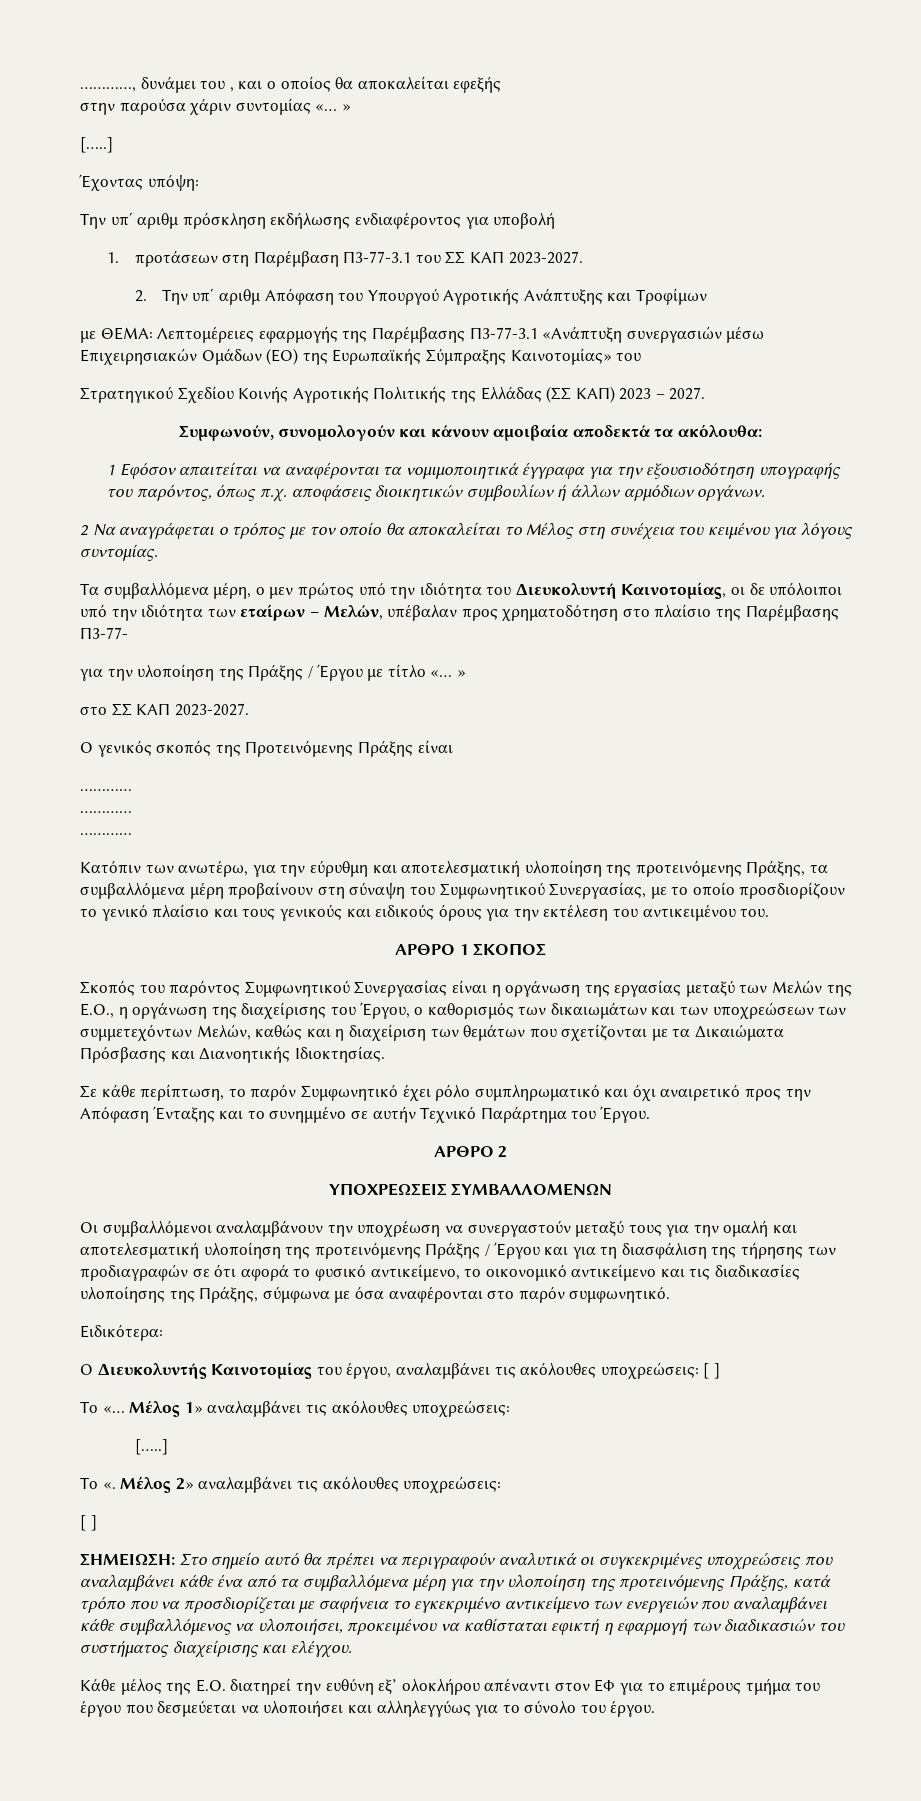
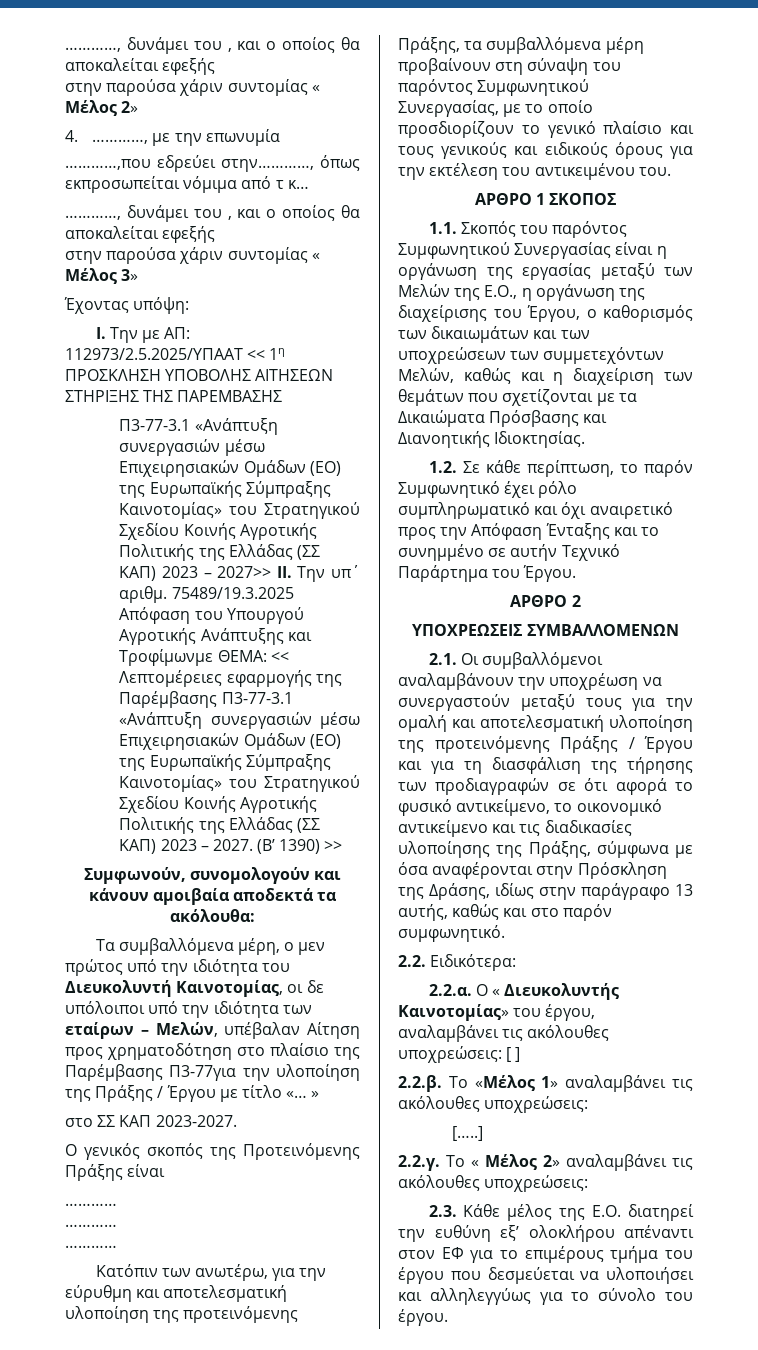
[315,104,351,111] [80,137,113,153] [79,174,199,191] [80,212,556,229] [107,250,583,267] [134,288,260,305] «… » // […..] // Έχοντας υπόψη: // Την υπ΄ αριθμ πρόσκληση εκδήλωσης ενδιαφέροντος για υποβολή // 1. προτάσεων στη Παρέμβαση Π3-77-3.1 του ΣΣ ΚΑΠ 2023-2027. // 2. Την υπ΄ αριθμ -> [311,85,320,92] [65,100,139,116] [65,129,280,146] [65,155,360,172] [65,176,309,193] [65,205,360,222] [65,226,216,243] [65,247,320,264] [65,268,139,284] [64,297,190,314] [95,327,191,343] [65,348,286,360] [65,369,334,381] [65,390,283,402] [119,418,278,435] [119,439,265,456] [119,460,341,477] [119,481,331,498] [119,502,360,519] [119,523,317,540] [119,544,320,561] [119,565,361,582] [119,586,294,603] « Μέλος 2» // 4. …………, με την επωνυμία // …………,που εδρεύει στην…………, όπως εκπροσωπείται νόμιμα από τ κ… // …………, δυνάμει του , και ο οποίος θα αποκαλείται εφεξής // στην παρούσα χάριν συντομίας « Μέλος 3» // Έχοντας υπόψη: // Ι. Την με ΑΠ: 112973/2.5.2025/ΥΠΑΑΤ << 1η ΠΡΟΣΚΛΗΣΗ ΥΠΟΒΟΛΗΣ ΑΙΤΗΣΕΩΝ ΣΤΗΡΙΞΗΣ ΤΗΣ ΠΑΡΕΜΒΑΣΗΣ // Π3-77-3.1 «Ανάπτυξη συνεργασιών μέσω Επιχειρησιακών Ομάδων (ΕΟ) της Ευρωπαϊκής Σύμπραξης Καινοτομίας» του Στρατηγικού Σχεδίου Κοινής Αγροτικής Πολιτικής της Ελλάδας (ΣΣ ΚΑΠ) 2023 – 2027>> ΙΙ. Την υπ΄ αριθμ. 75489/19.3.2025
[636,288,708,305] [80,327,153,343] Τροφίμων // με ΘΕΜΑ: -> [119,649,289,666] Τροφίμωνμε ΘΕΜΑ: <<
(642, 356) // -> (258, 783) none
(706, 393) none -> [257,839,343,854] (Β’ 1390) >>
[107,462,841,479] [107,484,766,502] [80,522,854,540] [80,544,158,561] // 1 Εφόσον απαιτείται να αναφέρονται τα νομιμοποιητικά έγγραφα για την εξουσιοδότηση υπογραφής του παρόντος, όπως π.χ. αποφάσεις διοικητικών συμβουλίων ή άλλων αρμόδιων οργάνων. // 2 Να αναγράφεται ο τρόπος με τον οποίο θα αποκαλείται το Μέλος στη συνέχεια του κειμένου για λόγους συντομίας. -> (255, 915) none
(458, 612) none -> [307,1022,360,1039] Αίτηση
[80,627,128,639] [80,668,103,681] Π3-77- // για -> [169,1065,237,1081] Π3-77για
(435, 890) none -> [398,79,473,96] παρόντος
(547, 949) none -> [428,222,457,234] 1.1.
(385, 1054) none -> [428,461,457,473] 1.2.
(613, 1189) none -> [428,653,457,665] 2.1.
(483, 1294) none -> [536,862,667,879] [398,883,693,900] [398,904,528,921] στην Πρόσκληση της Δράσης, ιδίως στην παράγραφο 13 αυτής, καθώς και
(671, 1294) none -> [398,955,426,967] 2.2.
[80,1362,313,1379] Ο Διευκολυντής Καινοτομίας -> [428,983,620,1000] [398,1004,509,1021] 2.2.α. Ο « Διευκολυντής Καινοτομίας»
[80,1400,181,1417] Το «… Μέλος -> [398,1075,535,1092] 2.2.β. Το «Μέλος
[80,1477,116,1489] Το «. -> [398,1155,479,1171] 2.2.γ. Το «
[80,1515,97,1531] [80,1552,834,1570] [80,1574,831,1591] [80,1596,828,1613] [80,1618,846,1635] [80,1640,352,1658] [ ] // ΣΗΜΕΙΩΣΗ: Στο σημείο αυτό θα πρέπει να περιγραφούν αναλυτικά οι συγκεκριμένες υποχρεώσεις που αναλαμβάνει κάθε ένα από τα συμβαλλόμενα μέρη για την υλοποίηση της προτεινόμενης Πράξης, κατά τρόπο που να προσδιορίζεται με σαφήνεια το εγκεκριμένο αντικείμενο των ενεργειών που αναλαμβάνει κάθε συμβαλλόμενος να υλοποιήσει, προκειμένου να καθίσταται εφικτή η εφαρμογή των διαδικασιών του συστήματος διαχείρισης και ελέγχου. // -> [428,1205,457,1217] 2.3.

